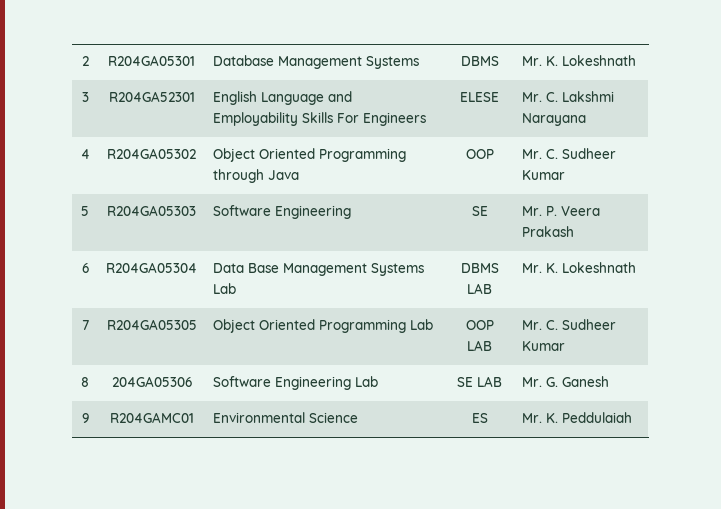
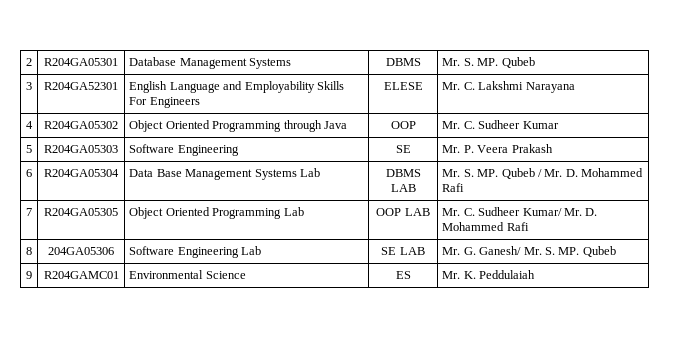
[545,55,636,66] K. Lokeshnath -> [463,57,535,68] S. MP. Qubeb
[545,262,636,273] K. Lokeshnath -> [463,168,644,179] [442,183,465,192] S. MP. Qubeb / Mr. D. Mohammed Rafi
[521,341,565,351] Kumar -> [522,208,598,216] [442,222,529,231] Kumar/ Mr. D. Mohammed Rafi
[561,376,609,387] Ganesh -> [479,246,616,257] Ganesh/ Mr. S. MP. Qubeb

